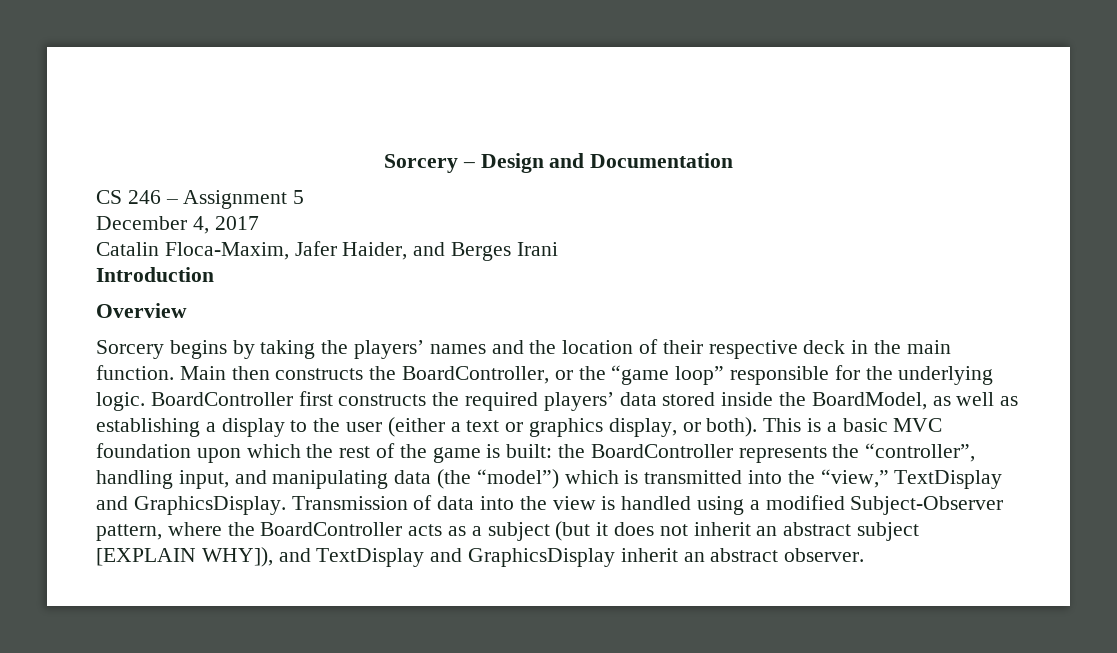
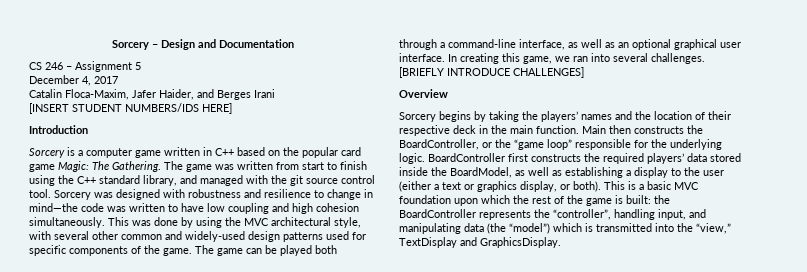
[96,267,214,282] Introduction -> [29,103,232,114] [29,125,88,134] [29,147,361,158] [29,161,367,172] [29,175,375,186] [29,189,373,200] [29,203,359,214] [29,217,361,228] [29,231,366,242] [29,245,337,256] [399,39,741,50] [399,53,705,64] [399,67,584,78] [INSERT STUDENT NUMBERS/IDS HERE] // Introduction // Sorcery is a computer game written in C++ based on the popular card game Magic: The Gathering. The game was written from start to finish using the C++ standard library, and managed with the git source control tool. Sorcery was designed with robustness and resilience to change in mind—the code was written to have low coupling and high cohesion simultaneously. This was done by using the MVC architectural style, with several other common and widely-used design patterns used for specific components of the game. The game can be played both through a command-line interface, as well as an optional graphical user interface. In creating this game, we ran into several challenges. [BRIEFLY INTRODUCE CHALLENGES]
[291,495,1004,515] [96,521,920,541] [96,547,865,567] Transmission of data into the view is handled using a modified Subject-Observer pattern, where the BoardController acts as a subject (but it does not inherit an abstract subject [EXPLAIN WHY]), and TextDisplay and GraphicsDisplay inherit an abstract observer. -> (561, 242) none

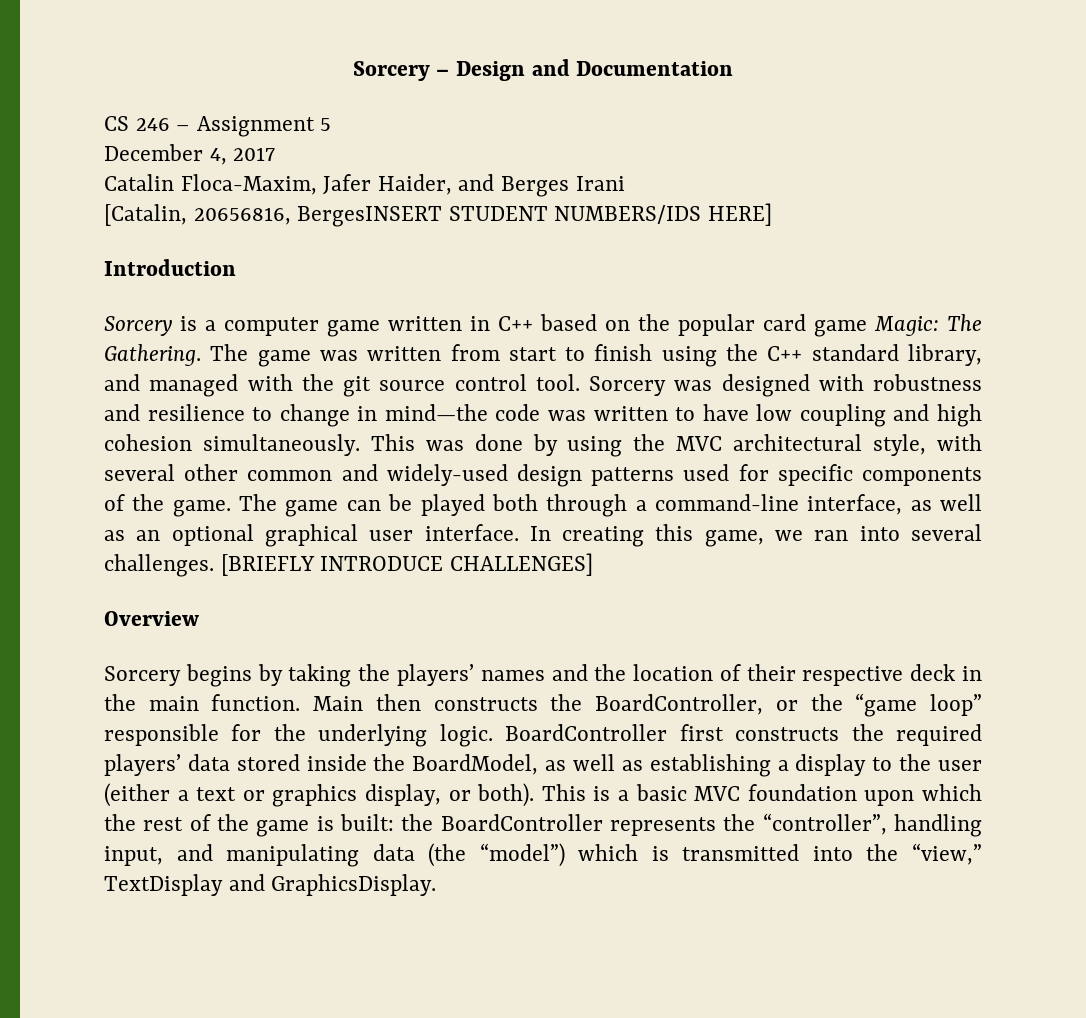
[29,103,69,114] [INSERT -> [104,204,443,227] [Catalin, 20656816, BergesINSERT

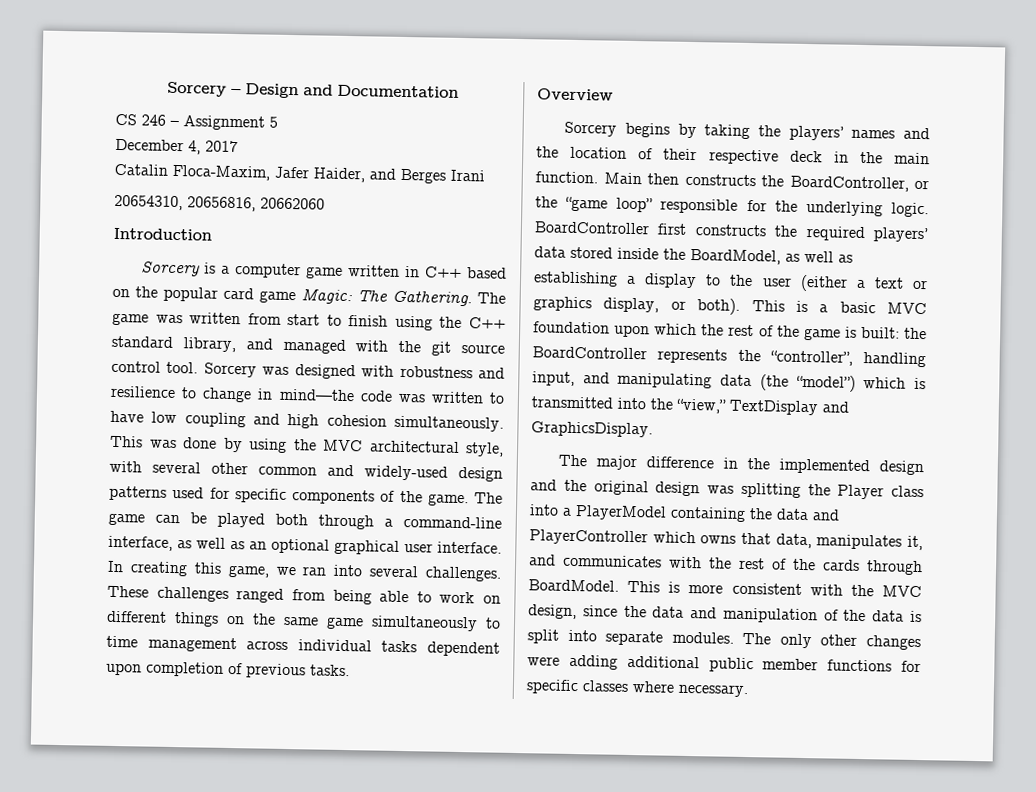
[104,203,773,227] [Catalin, 20656816, BergesINSERT STUDENT NUMBERS/IDS HERE] -> [114,194,325,212] 20654310, 20656816, 20662060
[220,553,593,576] [BRIEFLY INTRODUCE CHALLENGES] -> [107,585,501,605] [106,610,501,632] [106,635,500,657] [106,661,350,679] These challenges ranged from being able to work on different things on the same game simultaneously to time management across individual tasks dependent upon completion of previous tasks.
(437, 885) none -> [558,454,924,476] [530,479,924,500] [529,504,840,522] [529,529,923,551] [529,554,923,576] [528,579,922,598] [528,604,922,624] [527,629,921,651] [527,654,921,673] [526,679,748,698] // The major difference in the implemented design and the original design was splitting the Player class into a PlayerModel containing the data and PlayerController which owns that data, manipulates it, and communicates with the rest of the cards through BoardModel. This is more consistent with the MVC design, since the data and manipulation of the data is split into separate modules. The only other changes were adding additional public member functions for specific classes where necessary.

